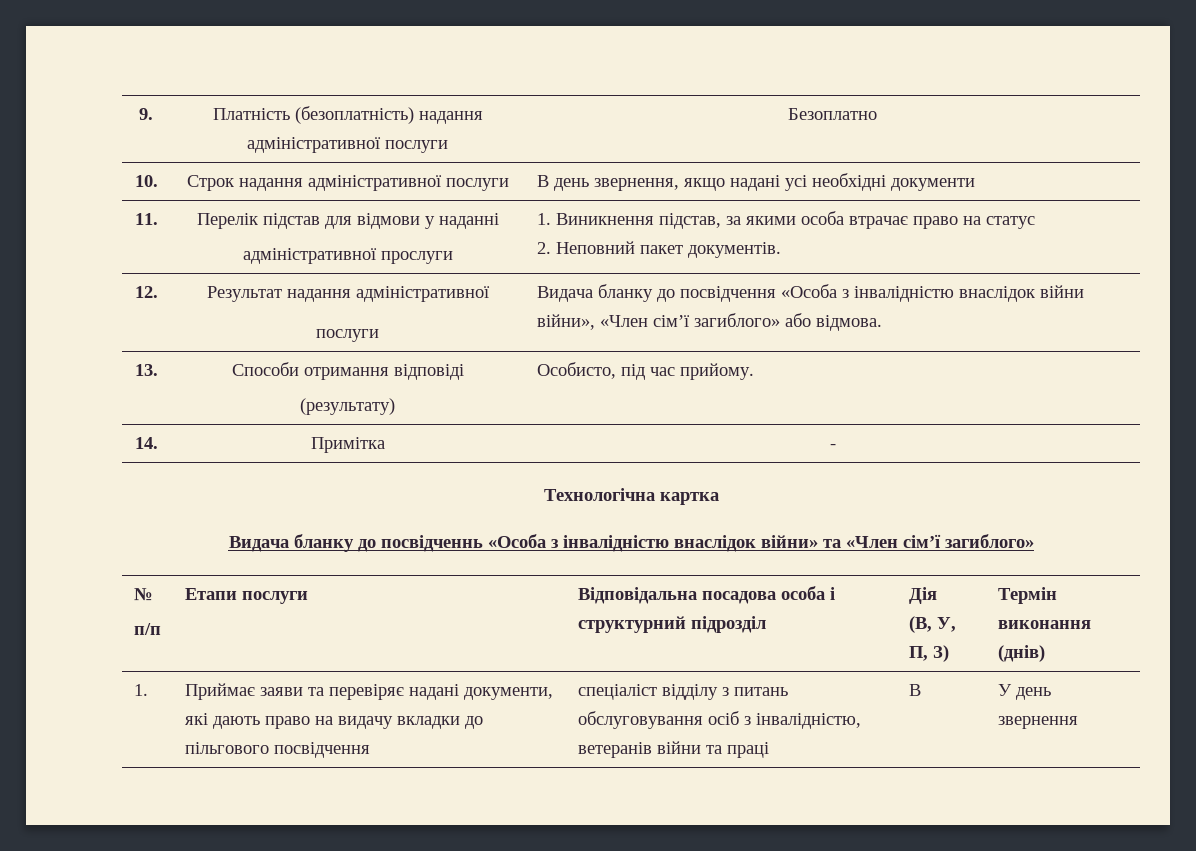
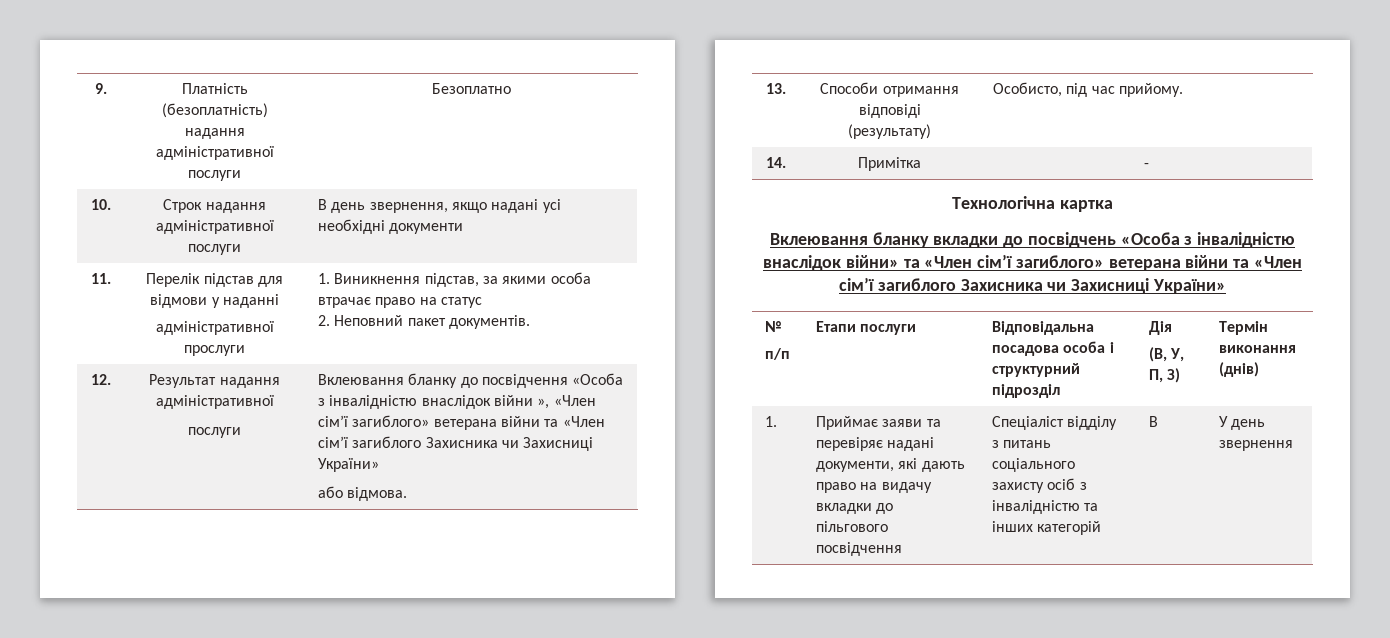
[536,286,593,302] Видача -> [317,374,404,385] Вклеювання
[536,313,780,330] війни», «Член сім’ї загиблого» -> [537,395,596,409] [317,415,605,430] [317,436,594,451] [317,458,379,472] », «Член сім’ї загиблого» ветерана війни та «Член сім’ї загиблого Захисника чи Захисниці України» //
[228,534,483,552] Видача бланку до посвідченнь -> [769,232,1116,248] Вклеювання бланку вкладки до посвідчень
(1034, 541) none -> [1108,255,1302,271] [839,277,1226,294] ветерана війни та «Член сім’ї загиблого Захисника чи Захисниці України»
[577,684,657,700] спеціаліст -> [991,416,1064,430] Спеціаліст
[577,711,861,729] [577,741,769,758] обслуговування осіб з інвалідністю, ветеранів війни та праці -> [991,458,1075,472] [991,478,1087,493] [991,500,1099,514] [991,521,1102,535] соціального захисту осіб з інвалідністю та інших категорій

